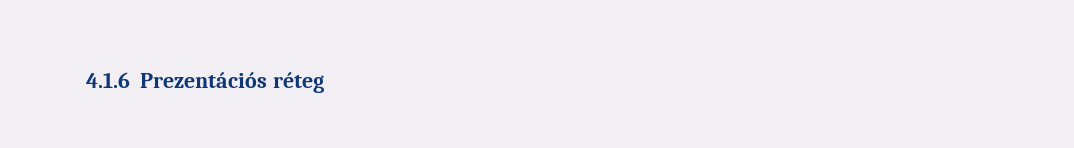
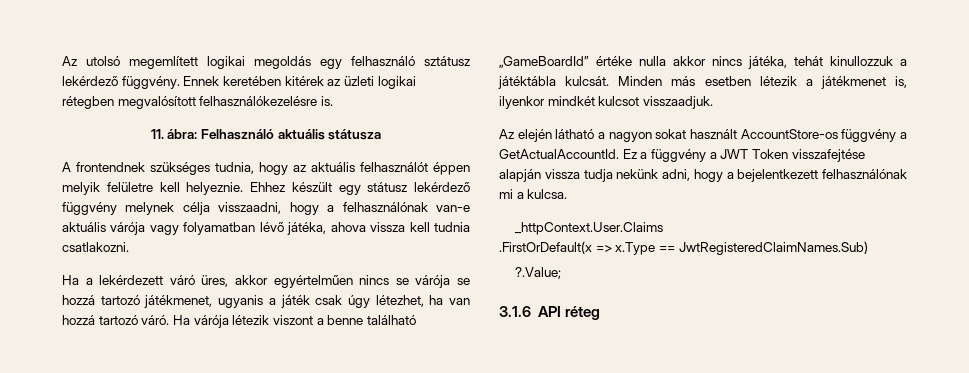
[86,72,268,88] 4.1.6 Prezentációs -> [62,56,470,69] [62,76,416,89] [62,96,333,109] [150,129,382,140] [62,162,470,175] [62,182,470,195] [62,202,471,215] [62,222,471,235] [62,242,129,252] [62,275,471,288] [62,295,470,308] [62,315,416,328] [499,56,907,69] [498,76,907,89] [499,96,713,109] [499,129,907,142] [499,149,865,162] [499,169,907,182] [499,189,568,199] [514,222,663,235] [499,241,868,255] [514,267,561,279] [499,306,561,317] Az utolsó megemlített logikai megoldás egy felhasználó sztátusz lekérdező függvény. Ennek keretében kitérek az üzleti logikai rétegben megvalósított felhasználókezelésre is. // 11. ábra: Felhasználó aktuális státusza // A frontendnek szükséges tudnia, hogy az aktuális felhasználót éppen melyik felületre kell helyeznie. Ehhez készült egy státusz lekérdező függvény melynek célja visszaadni, hogy a felhasználónak van-e aktuális várója vagy folyamatban lévő játéka, ahova vissza kell tudnia csatlakozni. // Ha a lekérdezett váró üres, akkor egyértelműen nincs se várója se hozzá tartozó játékmenet, ugyanis a játék csak úgy létezhet, ha van hozzá tartozó váró. Ha várója létezik viszont a benne található „GameBoardId” értéke nulla akkor nincs játéka, tehát kinullozzuk a játéktábla kulcsát. Minden más esetben létezik a játékmenet is, ilyenkor mindkét kulcsot visszaadjuk. // Az elején látható a nagyon sokat használt AccountStore-os függvény a GetActualAccountId. Ez a függvény a JWT Token visszafejtése alapján vissza tudja nekünk adni, hogy a bejelentkezett felhasználónak mi a kulcsa. // _httpContext.User.Claims // .FirstOrDefault(x => x.Type == JwtRegisteredClaimNames.Sub) // ?.Value; // 3.1.6 API

